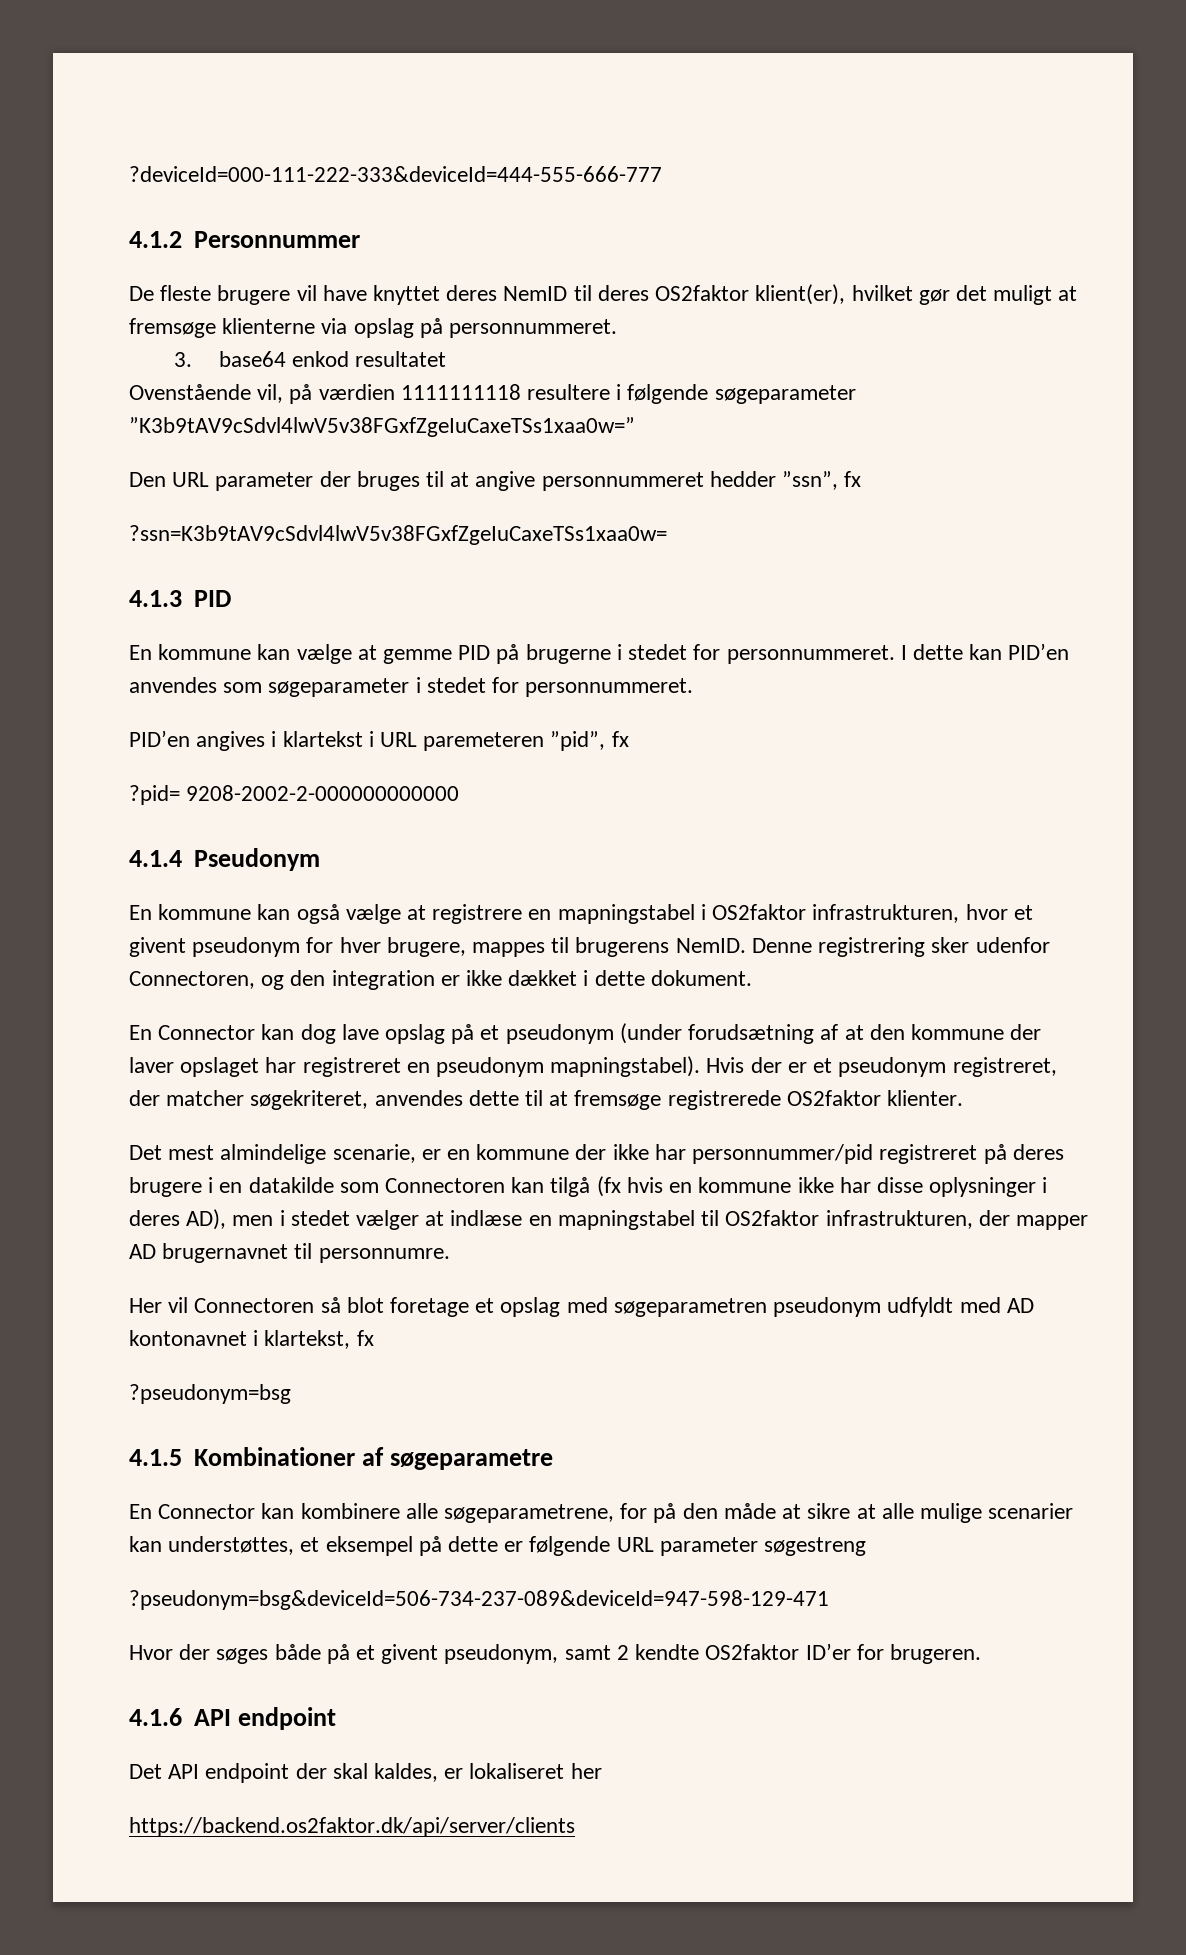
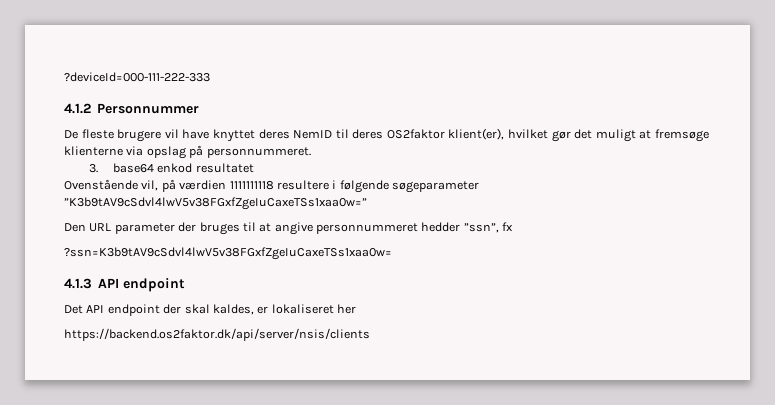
[129,166,662,182] ?deviceId=000-111-222-333&deviceId=444-555-666-777 -> [64,72,210,82] ?deviceId=000-111-222-333
[193,590,231,607] [129,643,1070,664] [129,677,694,697] [129,730,629,751] [129,785,460,805] [129,848,320,871] [129,904,1033,924] [129,937,1050,957] [129,970,752,990] [129,1023,1042,1044] [129,1056,1057,1077] [129,1090,964,1110] [129,1144,1064,1164] [129,1176,1048,1197] [129,1209,1088,1230] [129,1243,450,1263] [129,1297,1034,1317] [129,1330,374,1349] [129,1384,291,1404] [129,1447,553,1470] [129,1503,1074,1523] [129,1536,867,1556] [129,1590,829,1610] [129,1643,981,1664] [129,1708,182,1726] PID // En kommune kan vælge at gemme PID på brugerne i stedet for personnummeret. I dette kan PID’en anvendes som søgeparameter i stedet for personnummeret. // PID’en angives i klartekst i URL paremeteren ”pid”, fx // ?pid= 9208-2002-2-000000000000 // 4.1.4 Pseudonym // En kommune kan også vælge at registrere en mapningstabel i OS2faktor infrastrukturen, hvor et givent pseudonym for hver brugere, mappes til brugerens NemID. Denne registrering sker udenfor Connectoren, og den integration er ikke dækket i dette dokument. // En Connector kan dog lave opslag på et pseudonym (under forudsætning af at den kommune der laver opslaget har registreret en pseudonym mapningstabel). Hvis der er et pseudonym registreret, der matcher søgekriteret, anvendes dette til at fremsøge registrerede OS2faktor klienter. // Det mest almindelige scenarie, er en kommune der ikke har personnummer/pid registreret på deres brugere i en datakilde som Connectoren kan tilgå (fx hvis en kommune ikke har disse oplysninger i deres AD), men i stedet vælger at indlæse en mapningstabel til OS2faktor infrastrukturen, der mapper AD brugernavnet til personnumre. // Her vil Connectoren så blot foretage et opslag med søgeparametren pseudonym udfyldt med AD kontonavnet i klartekst, fx // ?pseudonym=bsg // 4.1.5 Kombinationer af søgeparametre // En Connector kan kombinere alle søgeparametrene, for på den måde at sikre at alle mulige scenarier kan understøttes, et eksempel på dette er følgende URL parameter søgestreng // ?pseudonym=bsg&deviceId=506-734-237-089&deviceId=947-598-129-471 // Hvor der søges både på et givent pseudonym, samt 2 kendte OS2faktor ID’er for brugeren. // 4.1.6 -> (92, 283) none
[129,1817,575,1837] https://backend.os2faktor.dk/api/server/clients -> [64,328,370,341] https://backend.os2faktor.dk/api/server/nsis/clients

